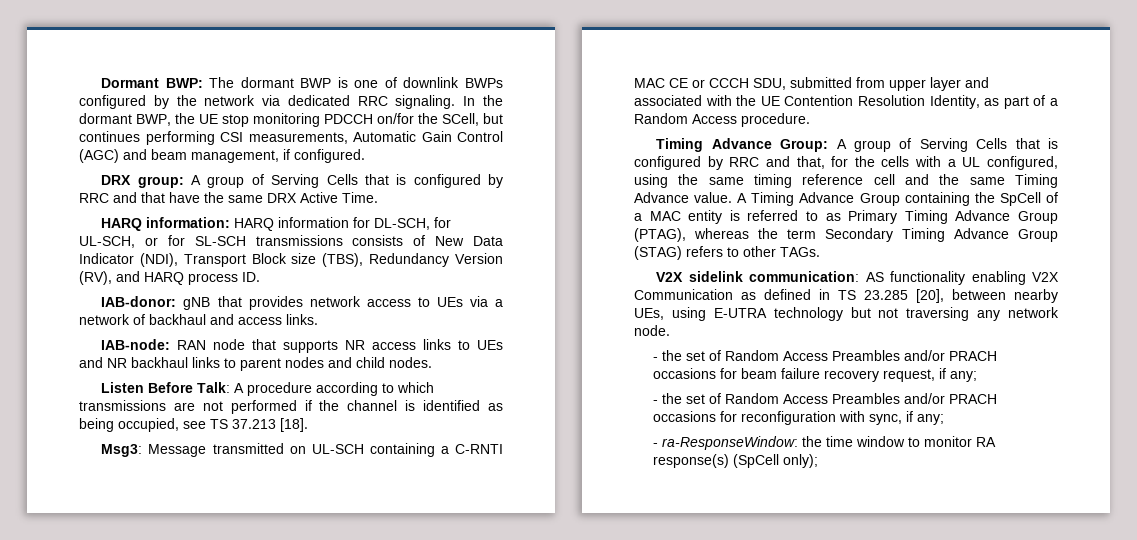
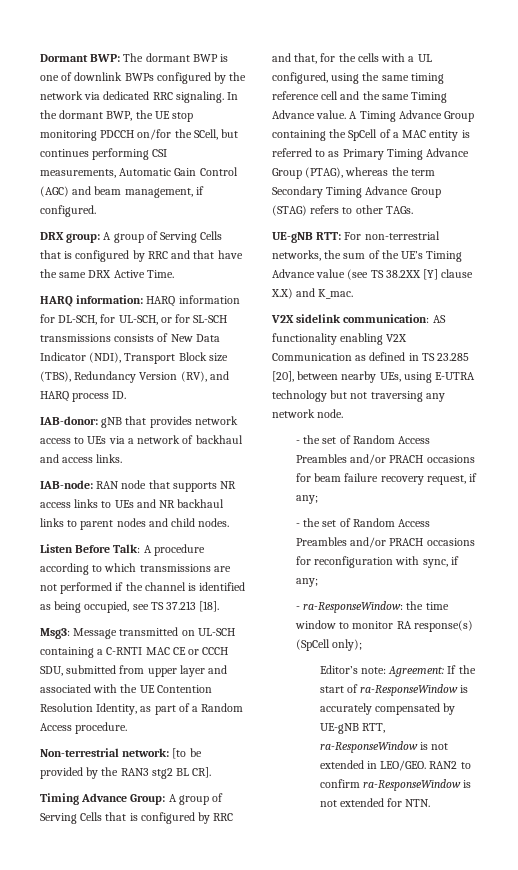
(810, 120) none -> [40,748,202,759] [40,767,212,779] // Non-terrestrial network: [to be provided by the RAN3 stg2 BL CR].
(820, 252) none -> [272,231,440,243] [272,250,463,262] [272,269,474,280] [271,288,354,299] // UE-gNB RTT: For non-terrestrial networks, the sum of the UE’s Timing Advance value (see TS 38.2XX [Y] clause X.X) and K_mac.
(819, 461) none -> [319,665,476,677] [319,684,469,696] [319,703,456,715] [319,723,385,734] [319,741,449,753] [319,760,471,771] [319,779,472,791] [319,798,431,807] // Editor’s note: Agreement: If the start of ra-ResponseWindow is accurately compensated by UE-gNB RTT, ra-ResponseWindow is not extended in LEO/GEO. RAN2 to confirm ra-ResponseWindow is not extended for NTN.

